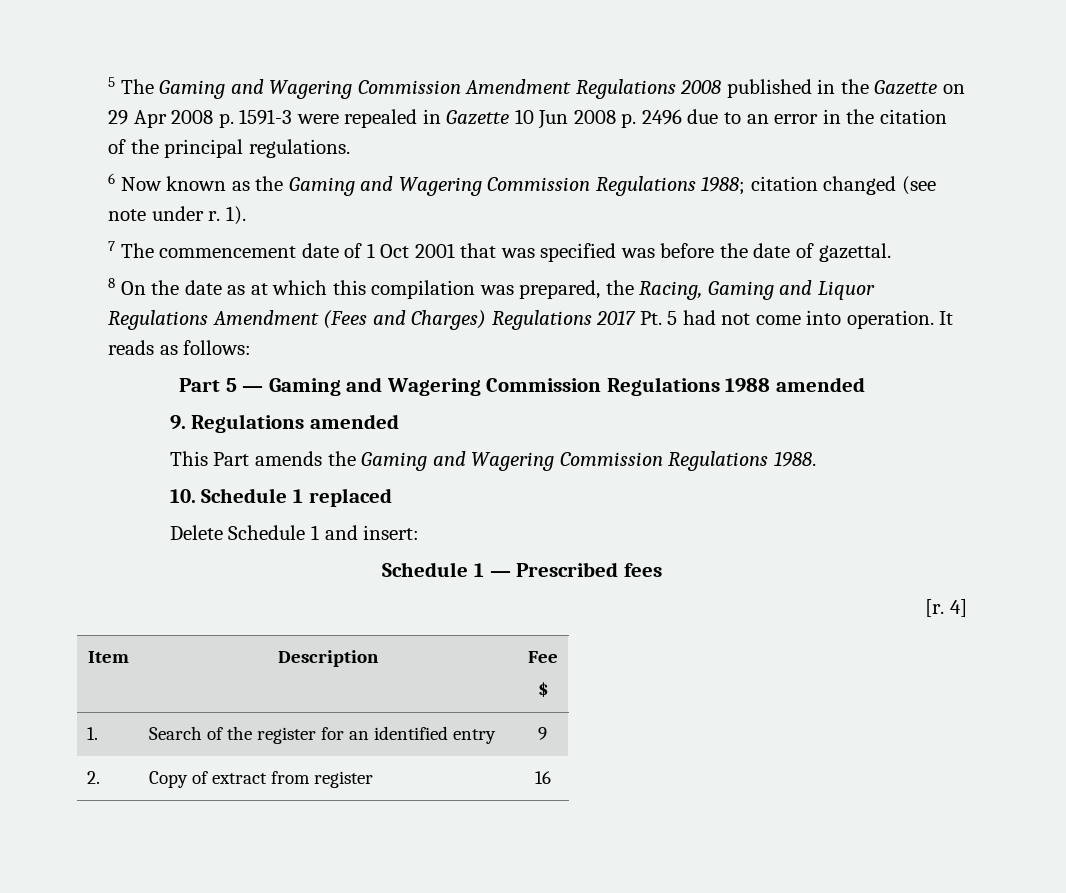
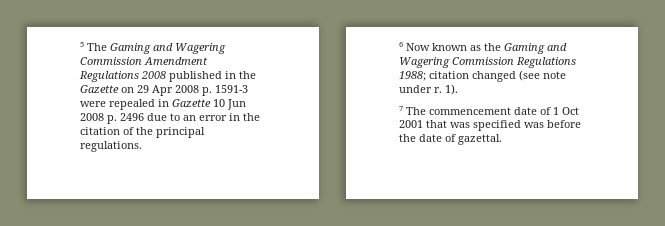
[107,278,875,300] [107,310,954,330] [107,340,252,355] [179,377,865,396] [169,414,399,433] [169,451,816,471] [169,488,392,507] [169,525,420,540] [382,562,662,577] [925,599,967,617] [88,651,129,663] [278,650,379,667] [527,651,558,663] [537,682,548,697] [87,727,99,740] [149,726,497,744] [538,727,547,740] [87,771,101,784] [149,771,374,788] [534,771,551,784] // 8 On the date as at which this compilation was prepared, the Racing, Gaming and Liquor Regulations Amendment (Fees and Charges) Regulations 2017 Pt. 5 had not come into operation. It reads as follows: // Part 5 — Gaming and Wagering Commission Regulations 1988 amended // 9. Regulations amended // This Part amends the Gaming and Wagering Commission Regulations 1988. // 10. Schedule 1 replaced // Delete Schedule 1 and insert: // Schedule 1 — Prescribed fees // [r. 4] // Item | Description | Fee // $ // 1. | Search of the register for an identified entry | 9 // 2. | Copy of extract from register | 16 -> (502, 139) none

